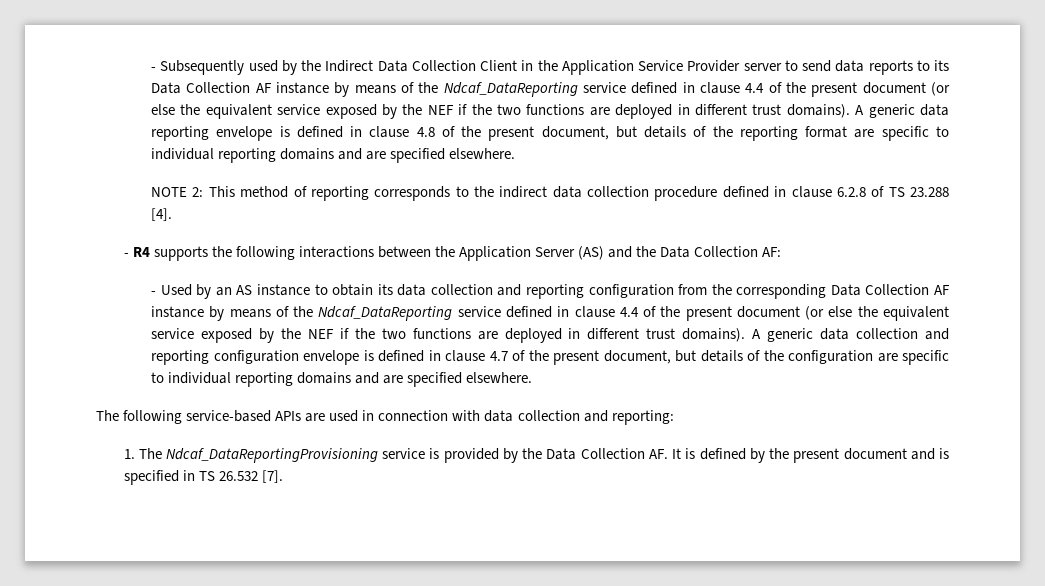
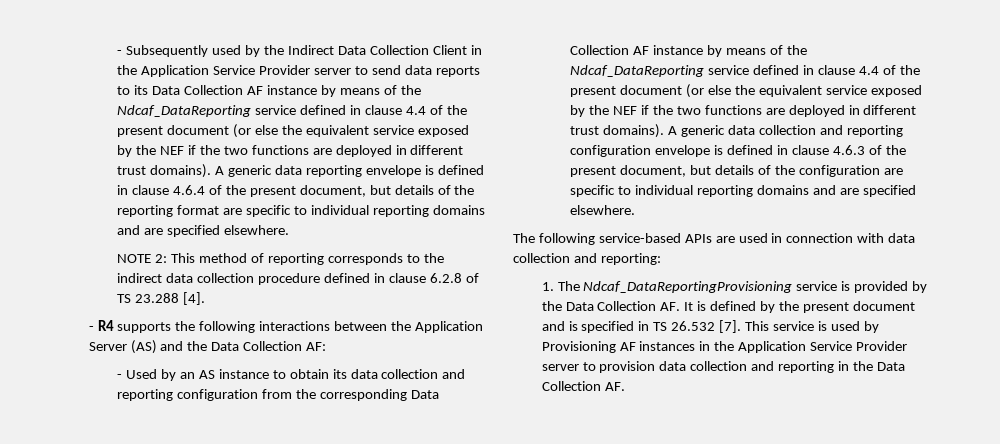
[416,127,435,137] 4.8 -> [173,185,206,195] 4.6.4
[489,351,508,361] 4.7 -> [832,145,865,155] 4.6.3
(283, 476) none -> [745,321,879,333] [541,341,908,353] [541,361,905,373] [541,381,625,391] This service is used by Provisioning AF instances in the Application Service Provider server to provision data collection and reporting in the Data Collection AF.

